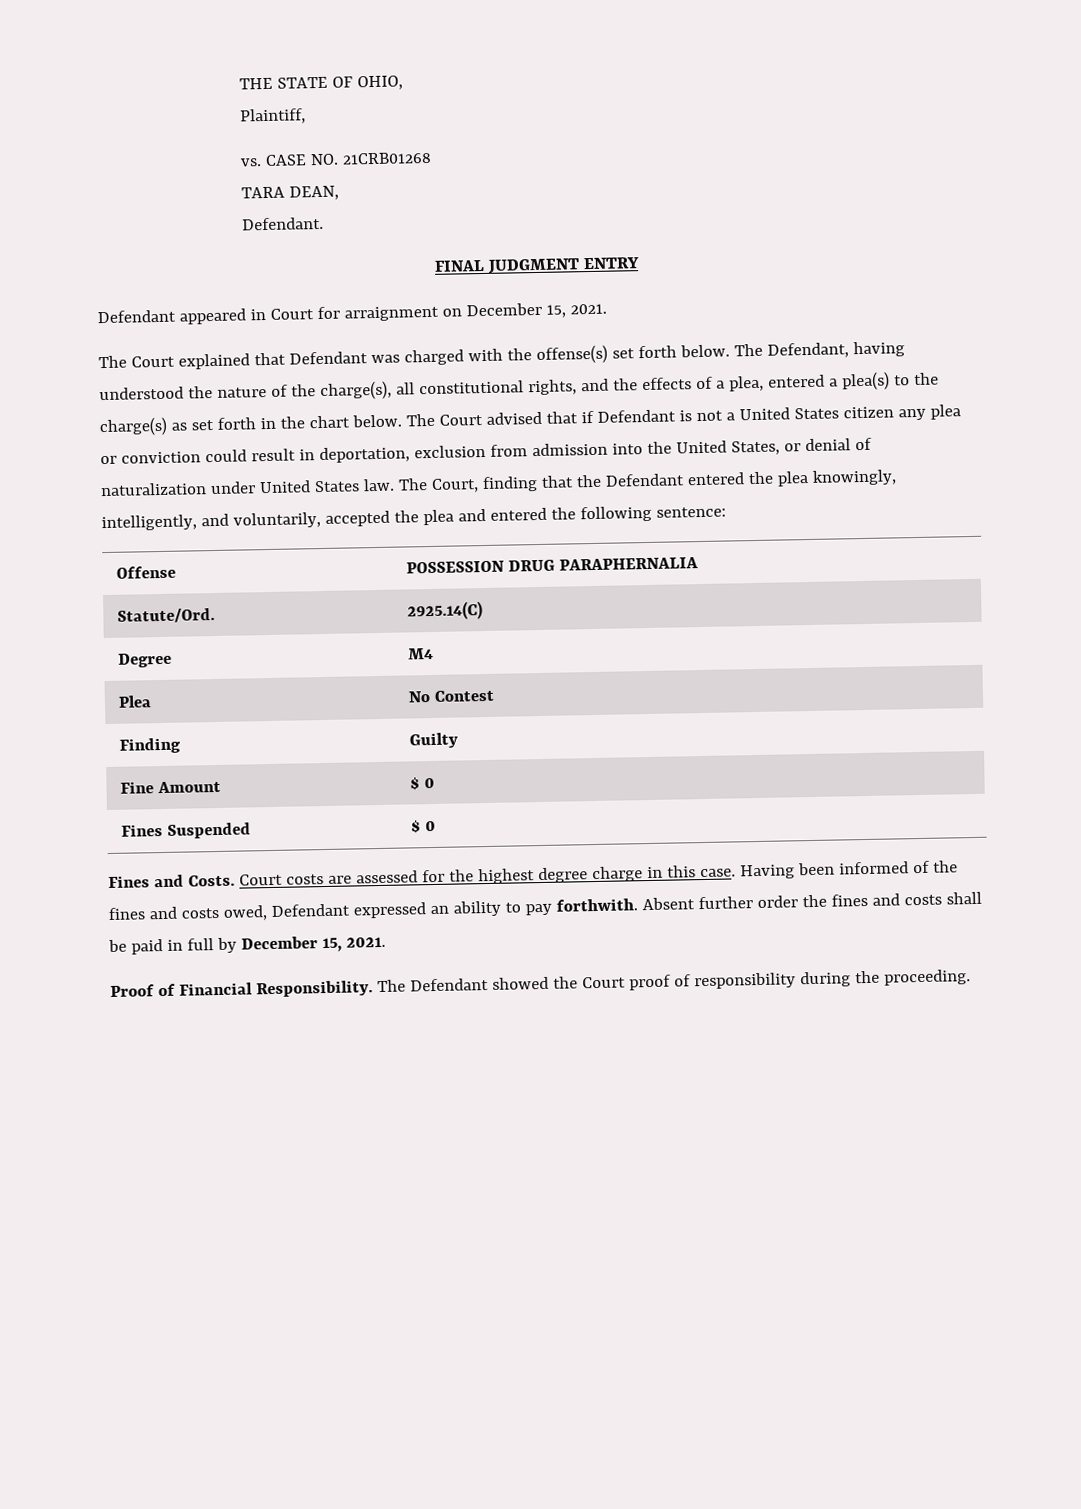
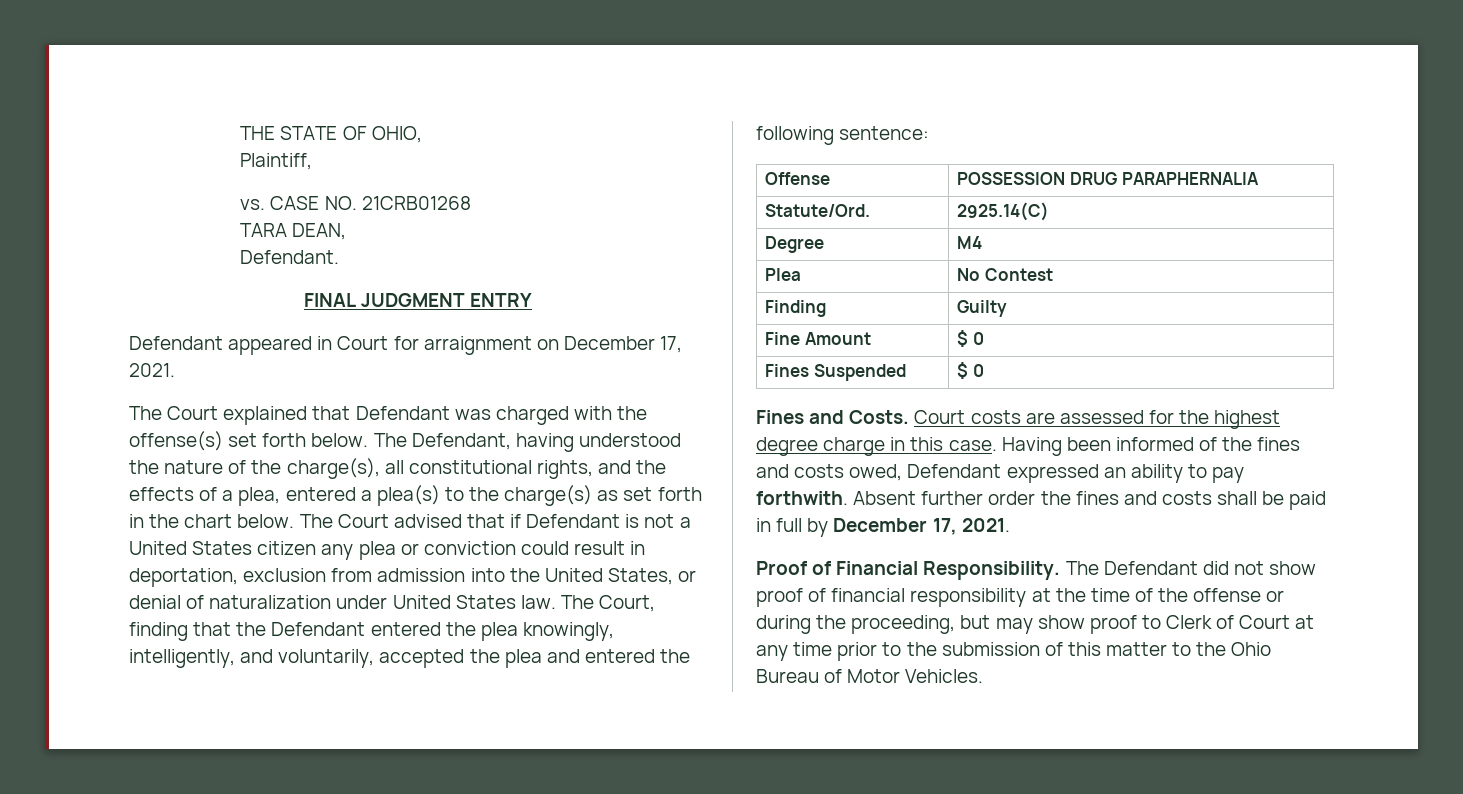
[545,304,566,318] 15, -> [660,336,683,353] 17,
[321,937,342,953] 15, -> [932,518,957,535] 17,
[491,969,971,991] showed the Court proof of responsibility during the proceeding. -> [1202,561,1317,575] [756,588,1285,607] [756,615,1315,634] [756,642,1272,661] [756,669,984,683] did not show proof of financial responsibility at the time of the offense or during the proceeding, but may show proof to Clerk of Court at any time prior to the submission of this matter to the Ohio Bureau of Motor Vehicles.

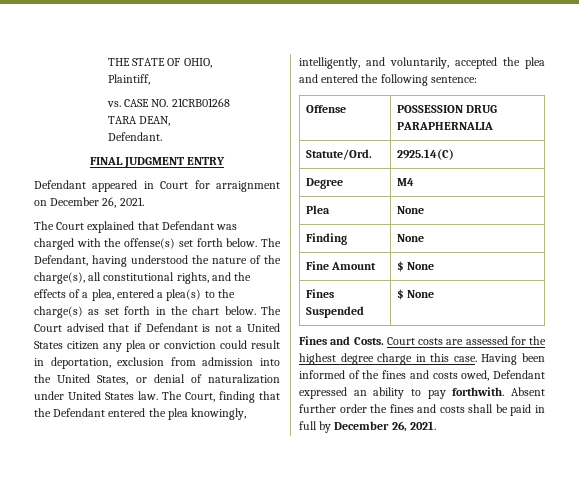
[660,336,683,353] 17, -> [102,197,117,208] 26,
[957,268,1054,281] | No Contest -> [397,206,425,214] | None
[957,300,1008,317] | Guilty -> [397,234,425,242] | None
[957,330,985,347] $ 0 -> [397,261,435,272] $ None
[957,362,985,379] $ 0 -> [397,289,435,300] $ None
[932,518,1010,535] [756,561,1317,580] [756,588,1285,607] [756,615,1315,634] [756,642,1272,661] [756,669,984,683] 17, 2021. // Proof of Financial Responsibility. The Defendant did not show proof of financial responsibility at the time of the offense or during the proceeding, but may show proof to Clerk of Court at any time prior to the submission of this matter to the Ohio Bureau of Motor Vehicles. -> [391,421,436,432] 26, 2021.

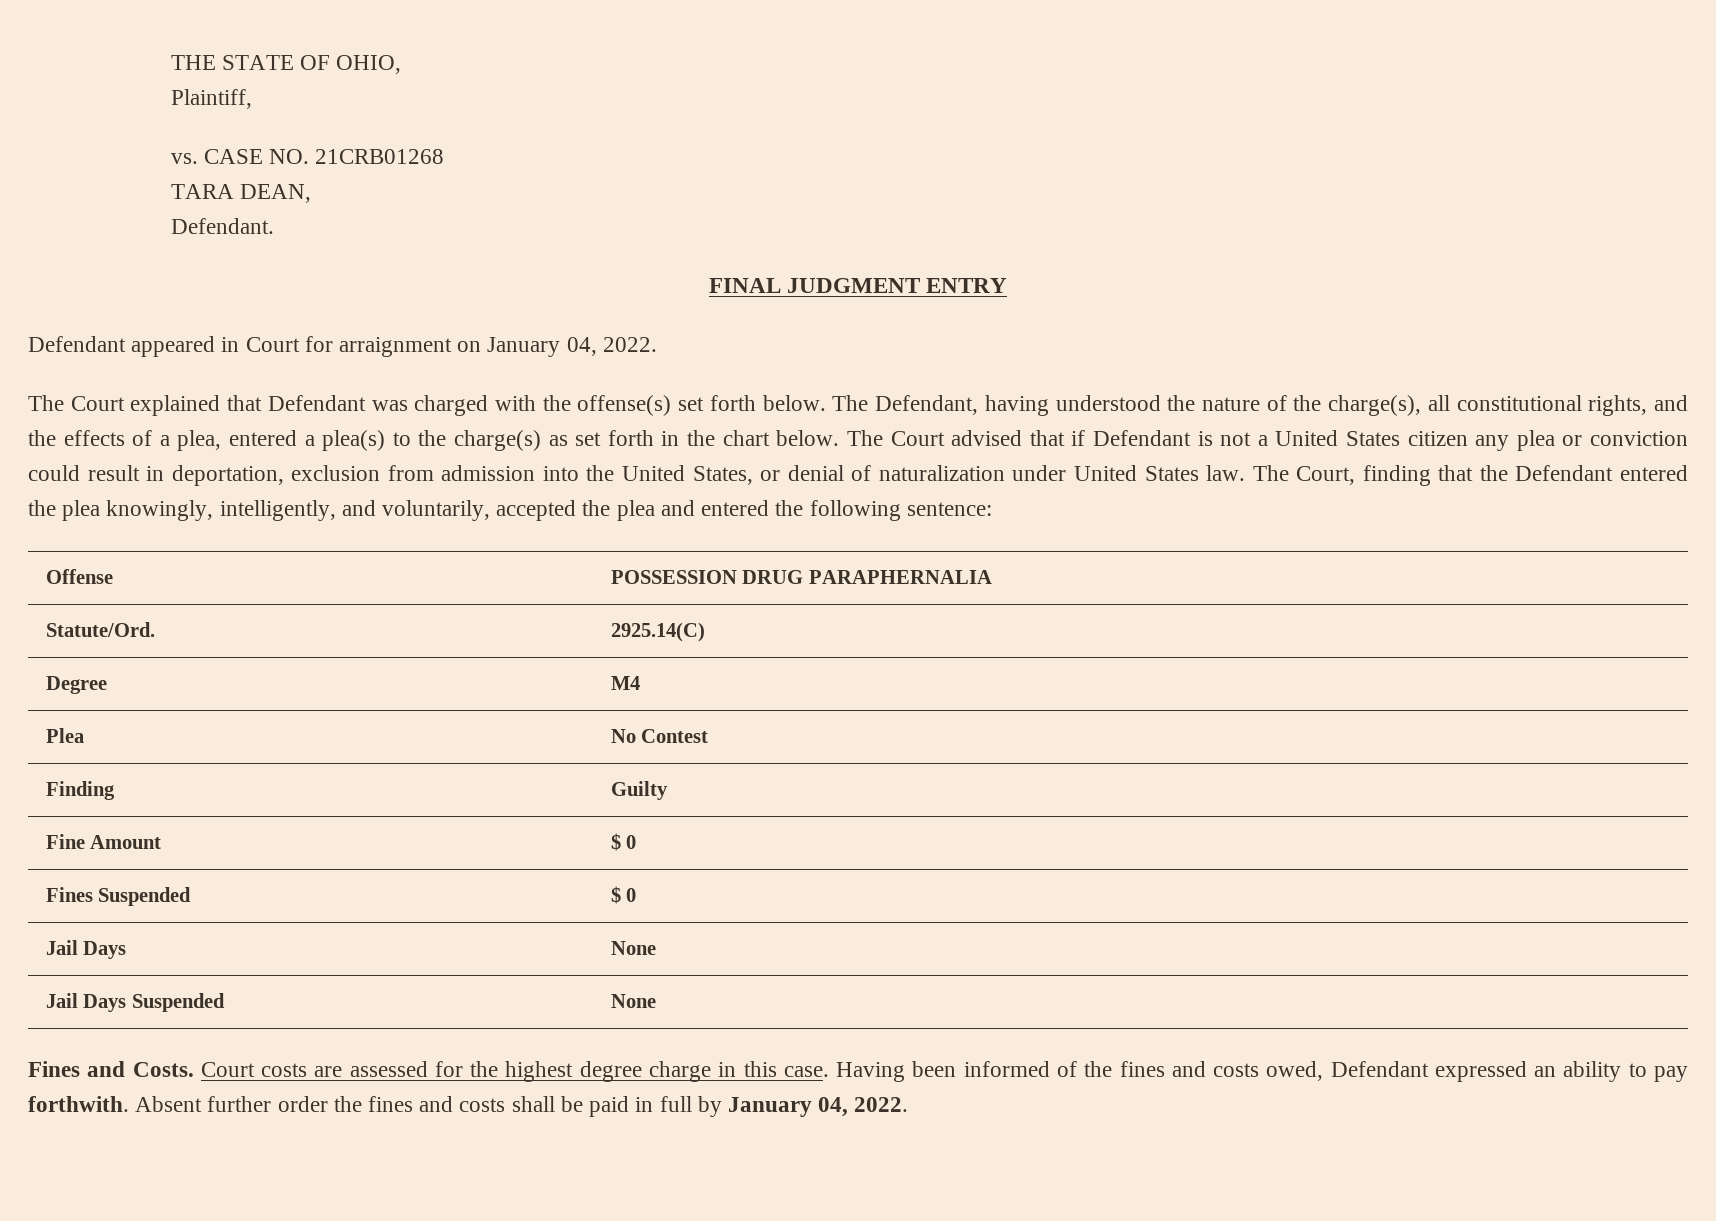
[50,197,144,208] December 26, 2021. -> [487,337,657,357] January 04, 2022.
[397,206,425,214] | None -> [610,729,709,743] | No Contest
[397,234,425,242] | None -> [610,781,668,800] | Guilty
[397,261,435,272] $ None -> [610,833,637,851] $ 0
(405, 294) none -> [626,888,637,902] [45,940,127,959] [610,941,656,955] [45,993,225,1012] 0 // Jail Days | None // Jail Days Suspended |
[334,421,436,432] December 26, 2021. -> [727,1097,909,1117] January 04, 2022.

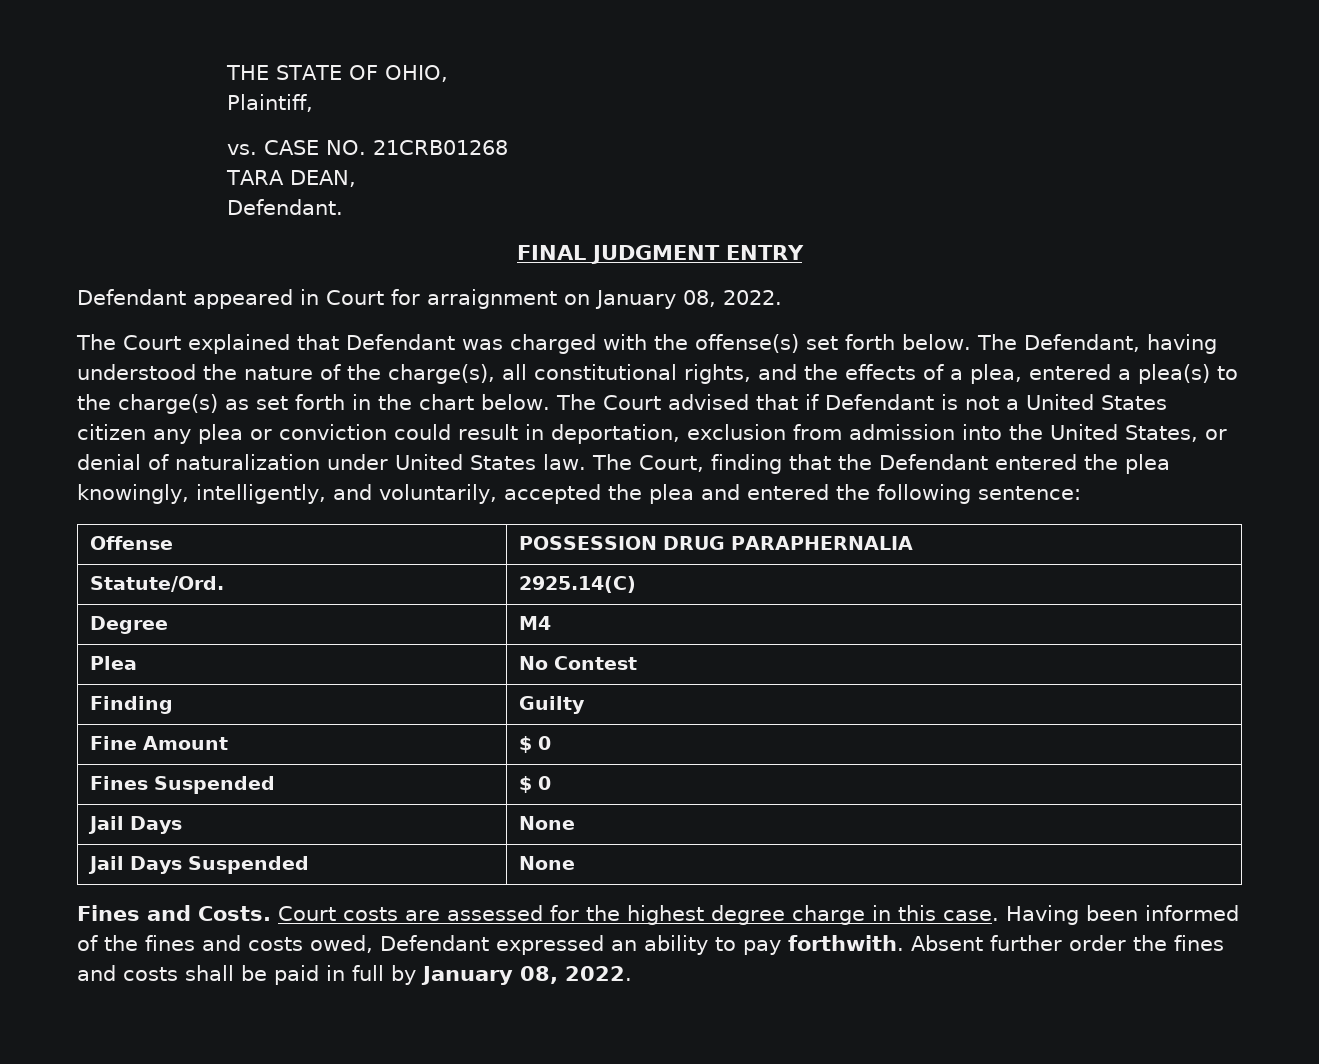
[566,337,597,356] 04, -> [683,290,716,307] 08,
[818,1097,849,1117] 04, -> [520,966,558,984] 08,

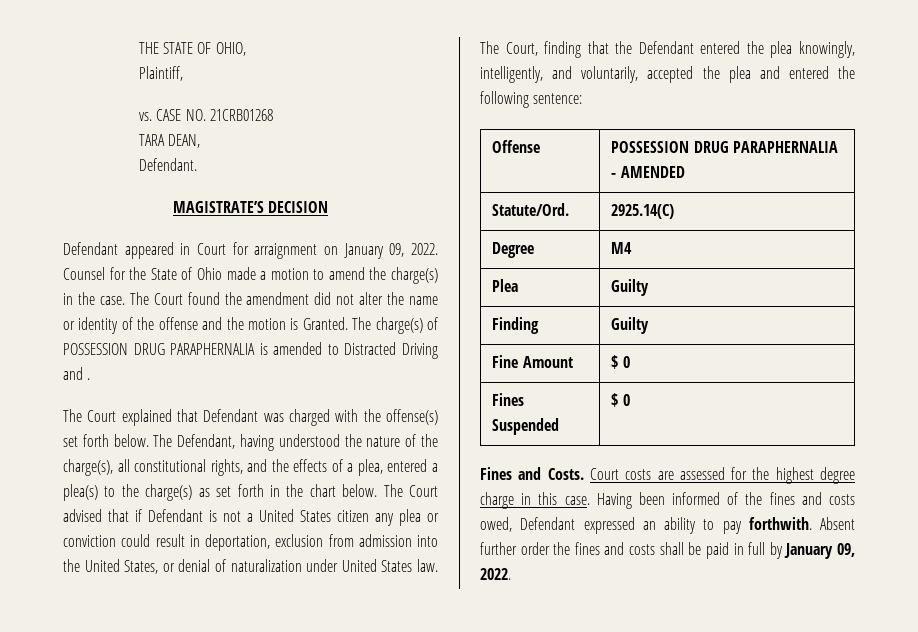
[516,245,804,264] FINAL JUDGMENT ENTRY -> [172,201,329,213] MAGISTRATE’S DECISION
[683,290,782,307] 08, 2022. -> [389,243,439,257] [63,267,438,284] [63,292,439,305] [63,317,438,334] [63,342,439,359] [63,367,91,380] 09, 2022. Counsel for the State of Ohio made a motion to amend the charge(s) in the case. The Court found the amendment did not alter the name or identity of the offense and the motion is Granted. The charge(s) of POSSESSION DRUG PARAPHERNALIA is amended to Distracted Driving and .
(913, 543) none -> [611,166,685,178] - AMENDED
[518,656,637,670] No Contest -> [611,279,650,296] Guilty
[87,816,182,834] [518,816,575,830] [87,856,309,874] [518,856,575,870] // Jail Days | None // Jail Days Suspended | None -> (630, 400) none
[520,966,558,984] 08, -> [837,543,856,557] 09,

